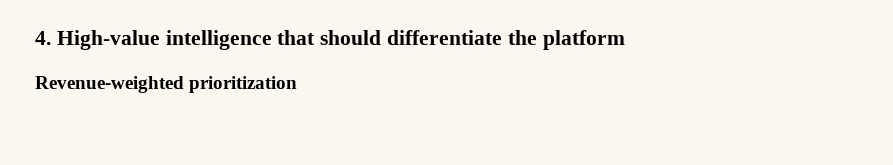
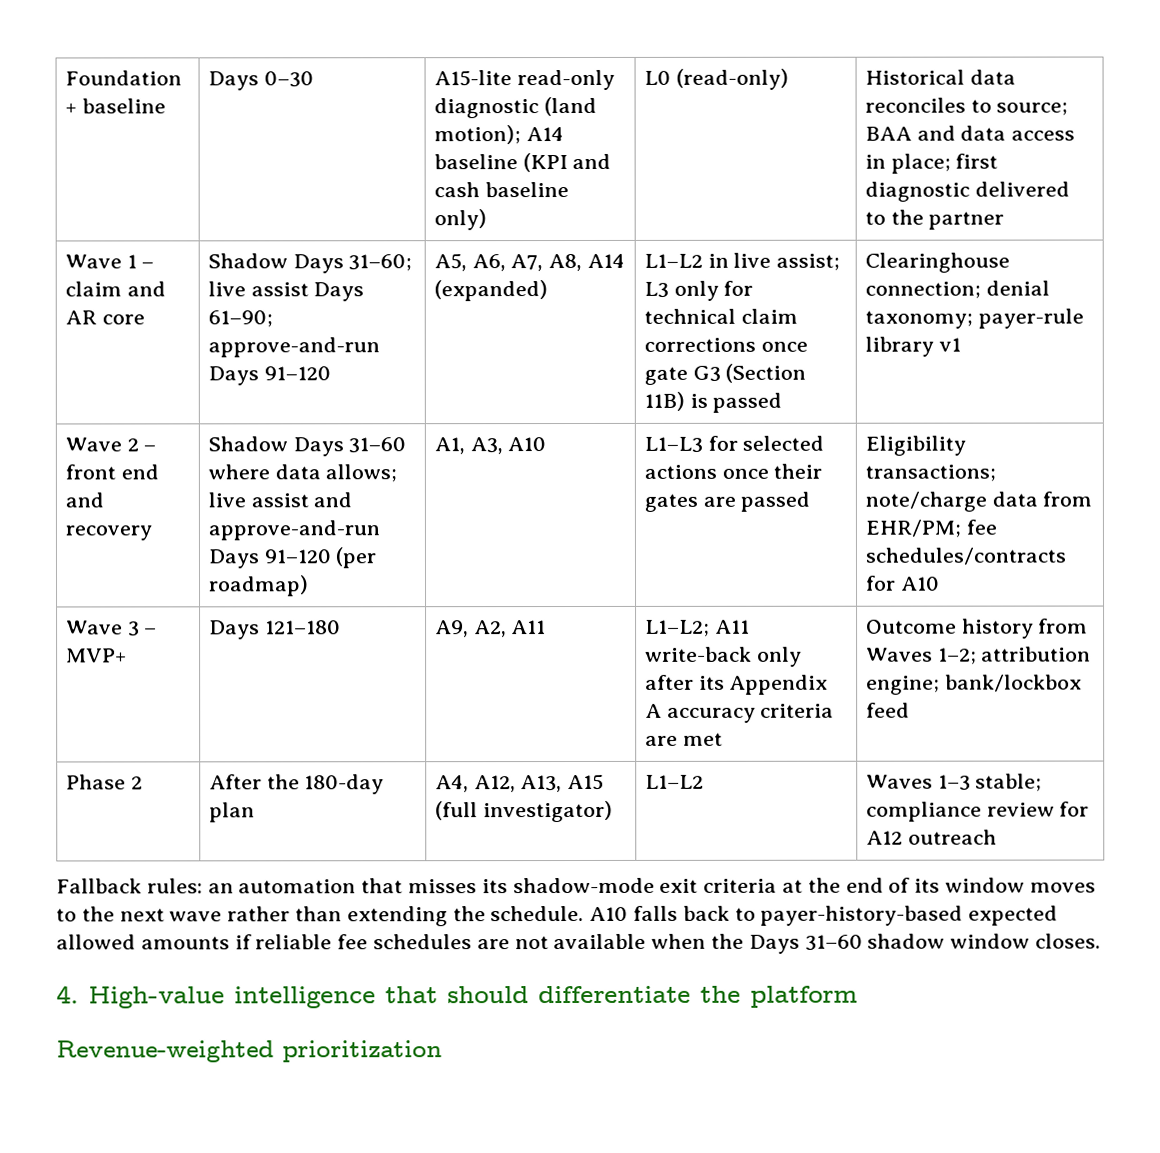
(35, 38) none -> [64,70,182,86] [64,98,166,114] [207,71,314,91] [433,69,615,91] [433,96,597,119] [433,125,564,145] [433,153,612,173] [433,182,569,198] [433,209,487,231] [643,68,789,90] [864,69,1016,85] [864,97,1069,116] [864,125,1076,141] [864,153,999,174] [864,181,1070,202] [864,209,1005,230] [64,254,155,269] [64,281,166,297] [64,310,145,325] [207,253,413,274] [207,281,365,302] [207,310,273,328] [207,337,380,358] [207,366,331,386] [433,253,626,272] [433,280,548,302] [643,252,841,271] [643,280,754,301] [643,308,798,324] [643,337,808,352] [643,363,807,385] [643,391,783,413] [864,252,1010,273] [864,280,1050,299] [864,308,1084,329] [864,336,961,357] [64,437,157,452] [64,464,159,480] [64,492,104,508] [64,525,152,541] [207,436,407,457] [207,464,398,483] [207,492,353,508] [207,520,380,541] [207,547,377,569] [207,575,309,597] [433,437,547,455] [643,435,825,453] [643,463,823,479] [643,491,811,512] [864,435,966,456] [864,464,996,482] [864,491,1093,512] [864,519,997,538] [864,547,1066,565] [864,575,940,591] [65,620,158,637] [65,648,127,663] [208,620,341,640] [434,620,547,638] [644,619,750,637] [644,646,802,667] [644,674,829,695] [644,703,835,723] [644,732,723,746] [865,618,1089,639] [865,646,1092,665] [865,674,1082,695] [865,702,910,718] [65,774,143,790] [208,774,385,795] [208,802,255,823] [434,773,605,793] [434,800,613,823] [644,774,704,789] [865,773,1043,792] [865,801,1090,822] [865,829,997,845] [56,877,1096,894] [56,905,1059,927] [56,933,1102,954] Foundation + baseline | Days 0–30 | A15-lite read-only diagnostic (land motion); A14 baseline (KPI and cash baseline only) | L0 (read-only) | Historical data reconciles to source; BAA and data access in place; first diagnostic delivered to the partner // Wave 1 – claim and AR core | Shadow Days 31–60; live assist Days 61–90; approve-and-run Days 91–120 | A5, A6, A7, A8, A14 (expanded) | L1–L2 in live assist; L3 only for technical claim corrections once gate G3 (Section 11B) is passed | Clearinghouse connection; denial taxonomy; payer-rule library v1 // Wave 2 – front end and recovery | Shadow Days 31–60 where data allows; live assist and approve-and-run Days 91–120 (per roadmap) | A1, A3, A10 | L1–L3 for selected actions once their gates are passed | Eligibility transactions; note/charge data from EHR/PM; fee schedules/contracts for A10 // Wave 3 – MVP+ | Days 121–180 | A9, A2, A11 | L1–L2; A11 write-back only after its Appendix A accuracy criteria are met | Outcome history from Waves 1–2; attribution engine; bank/lockbox feed // Phase 2 | After the 180-day plan | A4, A12, A13, A15 (full investigator) | L1–L2 | Waves 1–3 stable; compliance review for A12 outreach // Fallback rules: an automation that misses its shadow-mode exit criteria at the end of its window moves to the next wave rather than extending the schedule. A10 falls back to payer-history-based expected allowed amounts if reliable fee schedules are not available when the Days 31–60 shadow window closes. //

